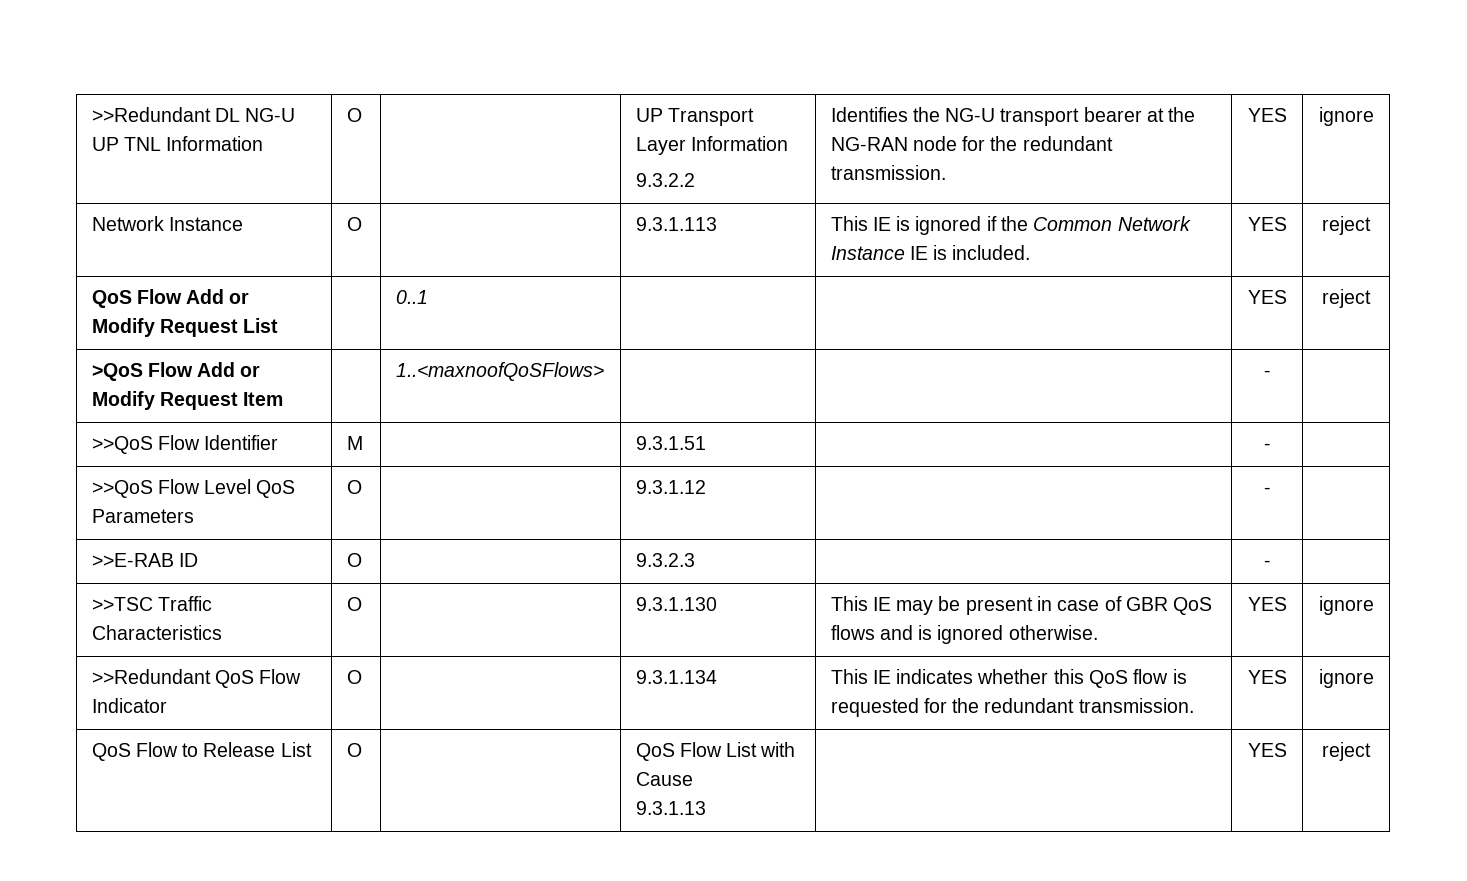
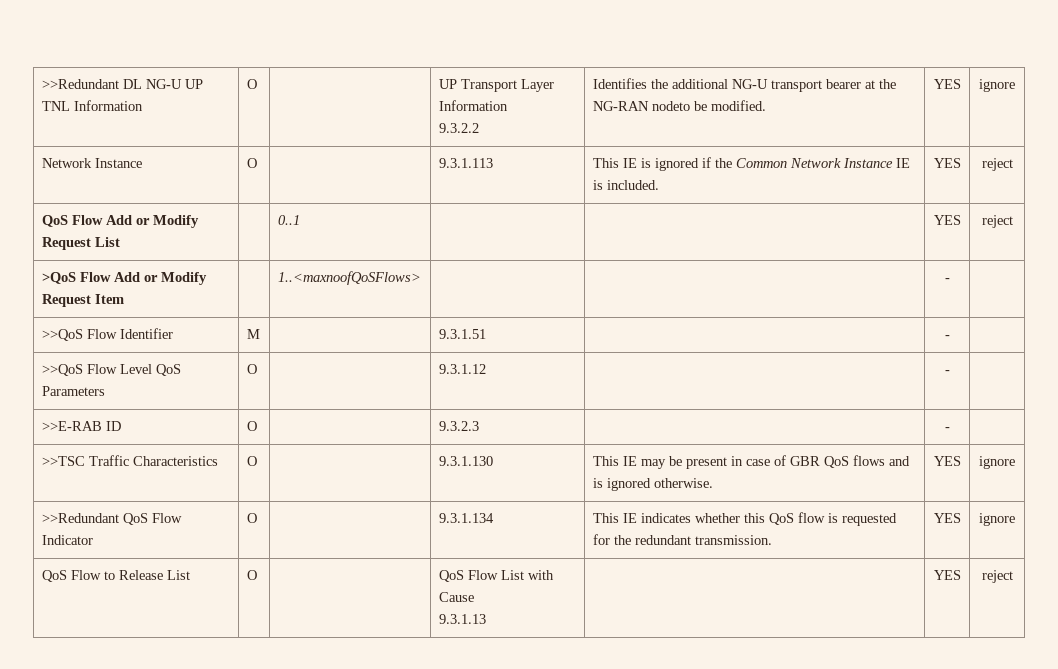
(940, 114) none -> [671,79,728,89] additional
[912,136,1113,151] [830,165,946,180] node for the redundant transmission. -> [651,100,766,111] nodeto be modified.

